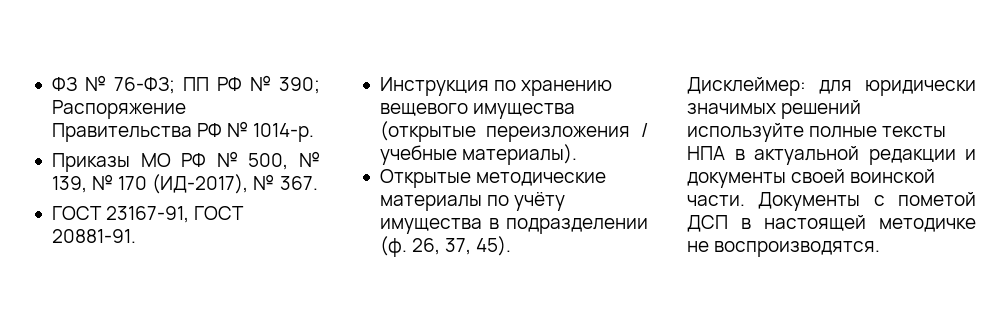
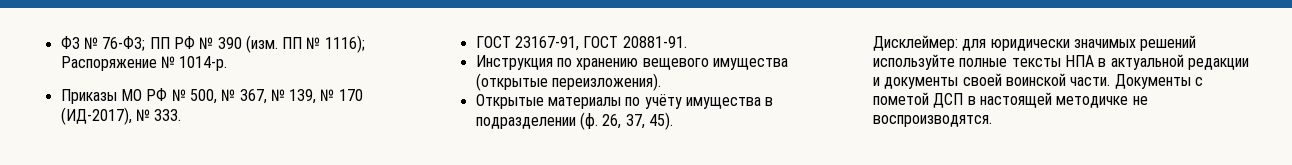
[279,77,321,94] [51,100,186,119] [51,123,223,142] 390; Распоряжение Правительства РФ -> [217,35,365,53] [60,56,157,71] 390 (изм. ПП № 1116); Распоряжение
(320, 159) none -> [239,89,285,104] 367, №
[279,176,318,190] 367. -> [154,109,182,121] 333.
[486,123,648,142] [379,144,578,165] переизложения / учебные материалы). -> [551,73,661,91] переизложения).
[476,172,607,186] методические -> (544, 101) none

